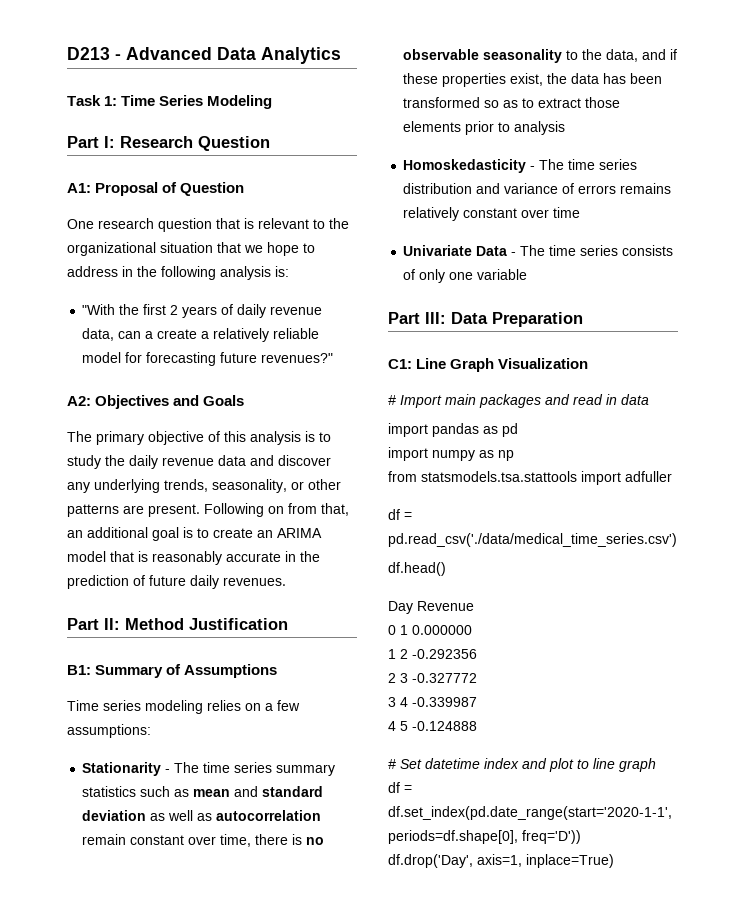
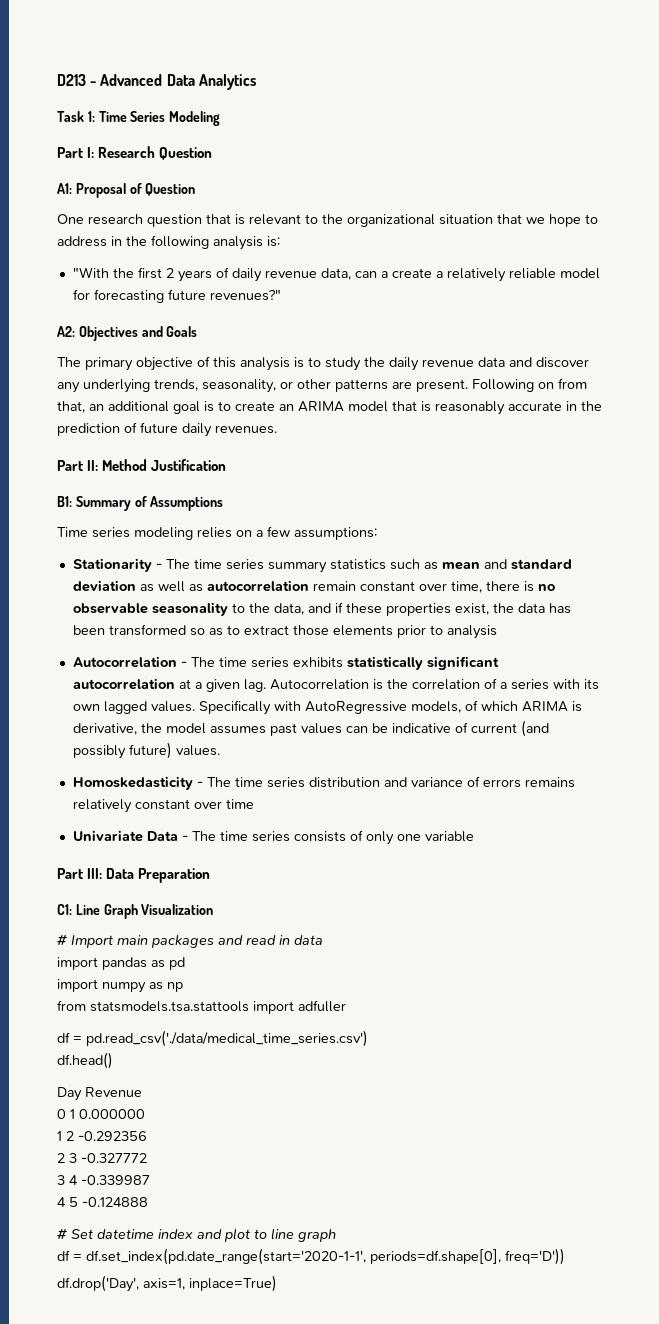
(566, 128) none -> [72,656,499,670] [72,678,599,692] [72,700,582,715] [72,720,549,737] [72,742,220,759] // Autocorrelation - The time series exhibits statistically significant autocorrelation at a given lag. Autocorrelation is the correlation of a series with its own lagged values. Specifically with AutoRegressive models, of which ARIMA is derivative, the model assumes past values can be indicative of current (and possibly future) values.

